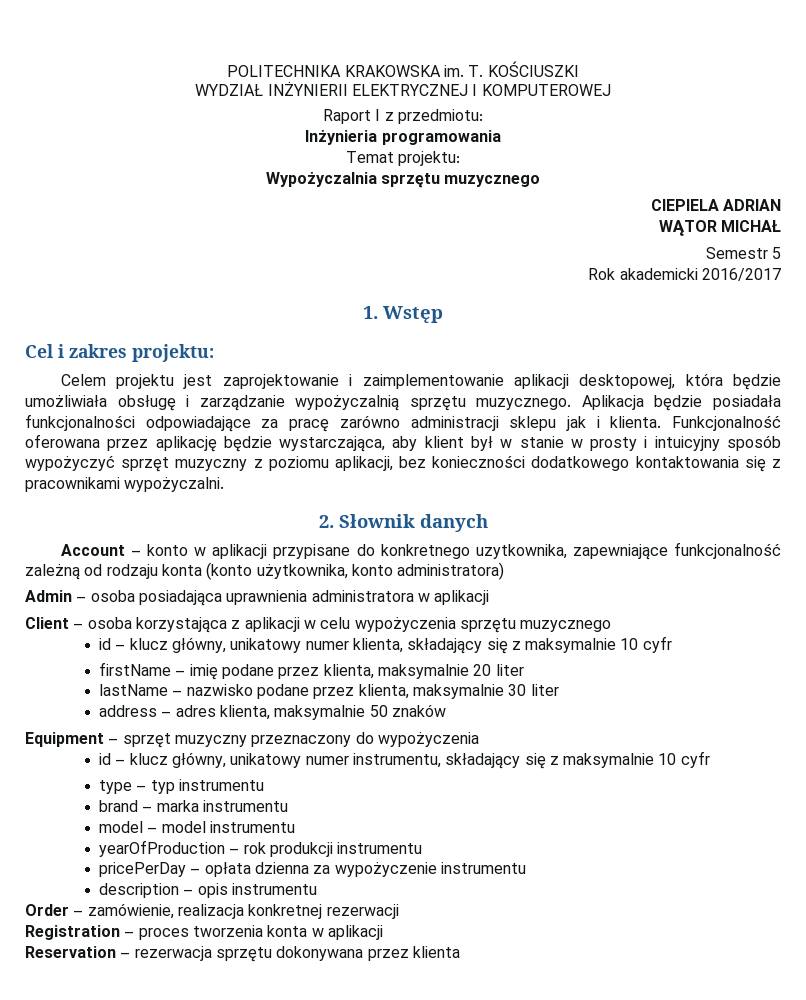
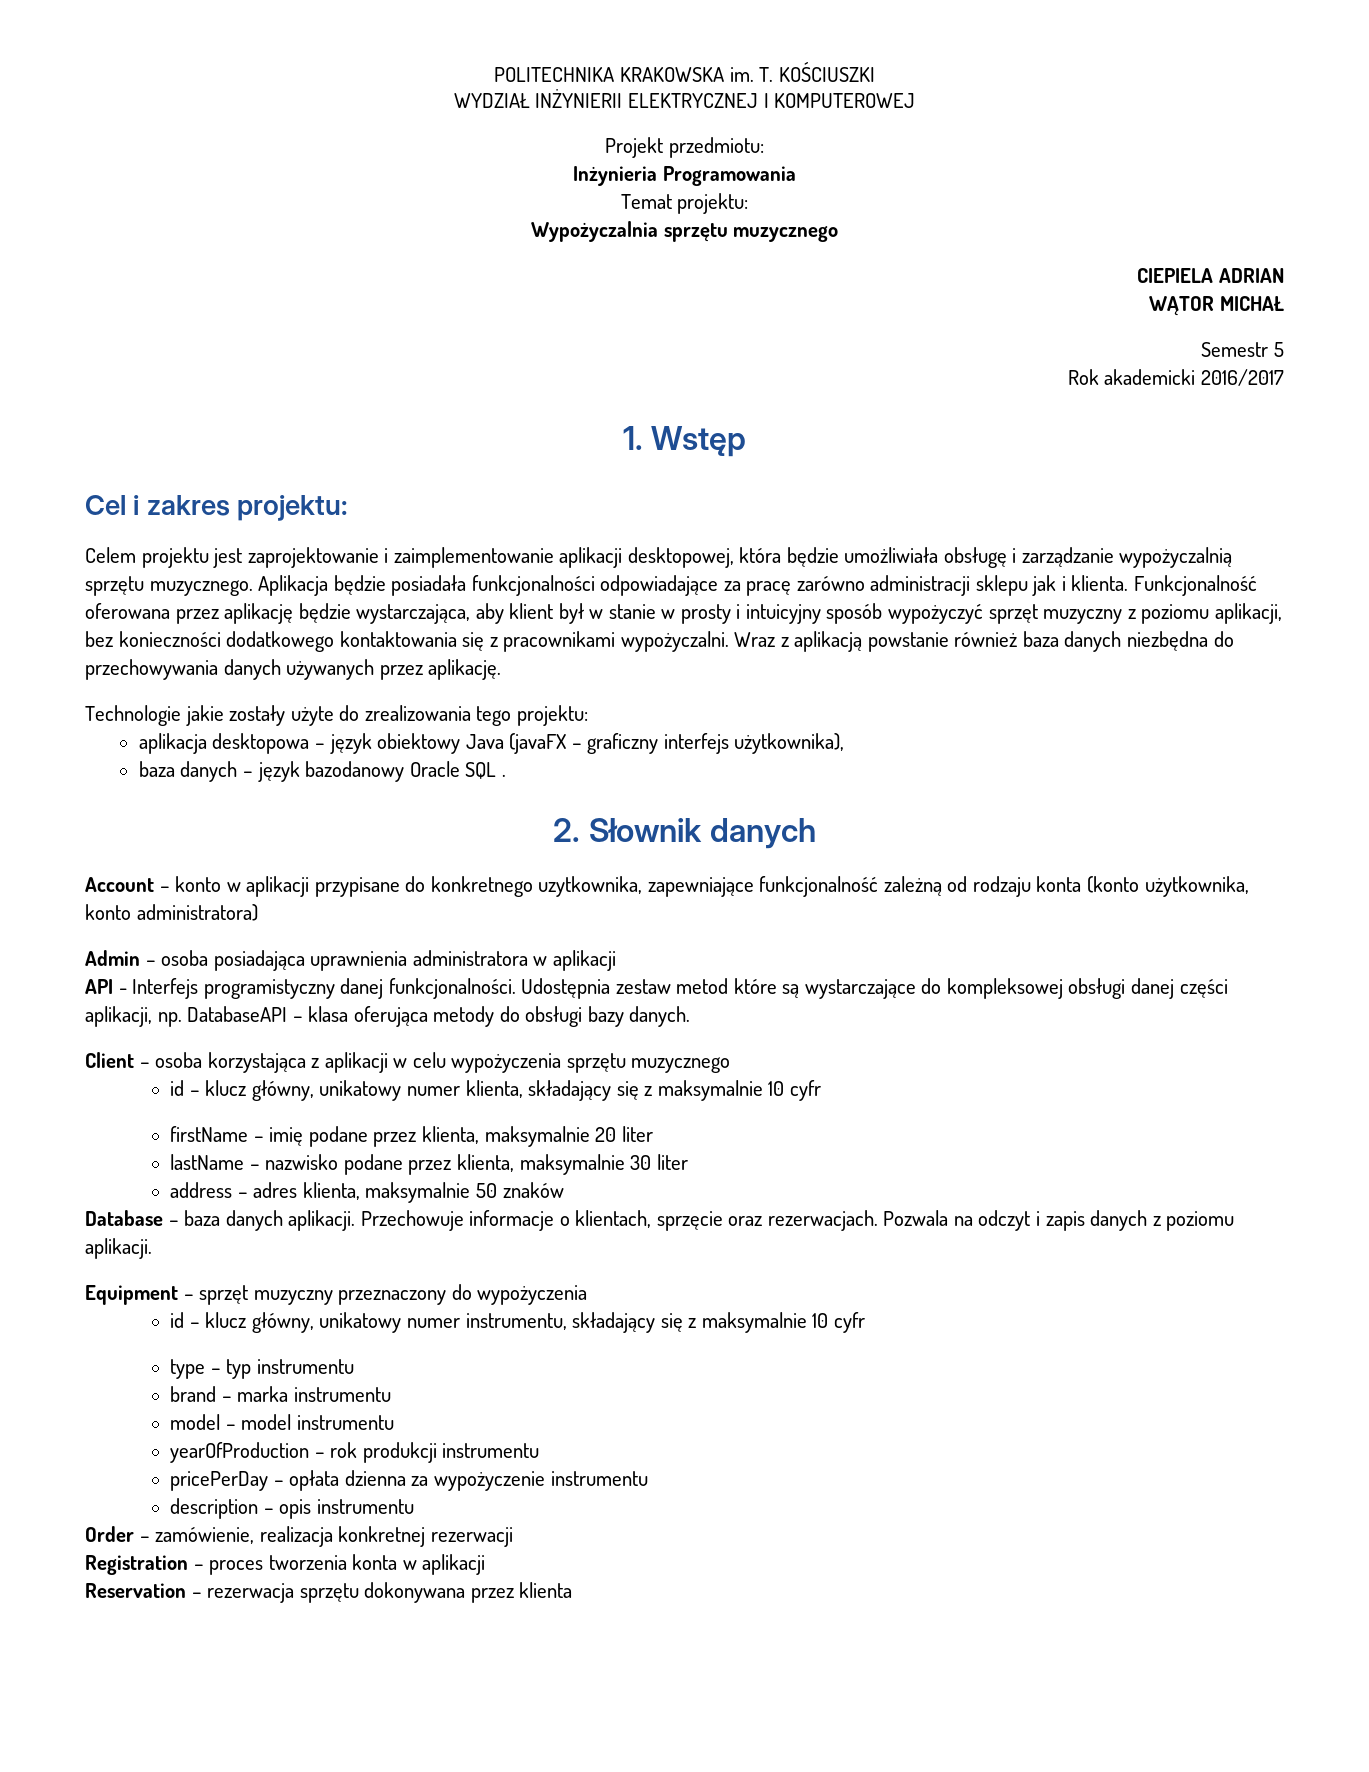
[323,109,394,124] Raport I z -> [605,137,664,158] Projekt
[381,130,501,145] programowania -> [662,166,796,186] Programowania
(225, 484) none -> [734,631,1234,652] [85,659,502,680] [85,705,588,726] [138,733,845,754] [138,761,506,782] Wraz z aplikacją powstanie również baza danych niezbędna do przechowywania danych używanych przez aplikację. // Technologie jakie zostały użyte do zrealizowania tego projektu: // aplikacja desktopowa – język obiektowy Java (javaFX – graficzny interfejs użytkownika), // baza danych – język bazodanowy Oracle SQL .
(490, 597) none -> [85,978,1228,999] [85,1006,691,1027] // API - Interfejs programistyczny danej funkcjonalności. Udostępnia zestaw metod które są wystarczające do kompleksowej obsługi danej części aplikacji, np. DatabaseAPI – klasa oferująca metody do obsługi bazy danych.
(446, 710) none -> [85,1210,1235,1231] [85,1238,152,1259] // Database – baza danych aplikacji. Przechowuje informacje o klientach, sprzęcie oraz rezerwacjach. Pozwala na odczyt i zapis danych z poziomu aplikacji.

